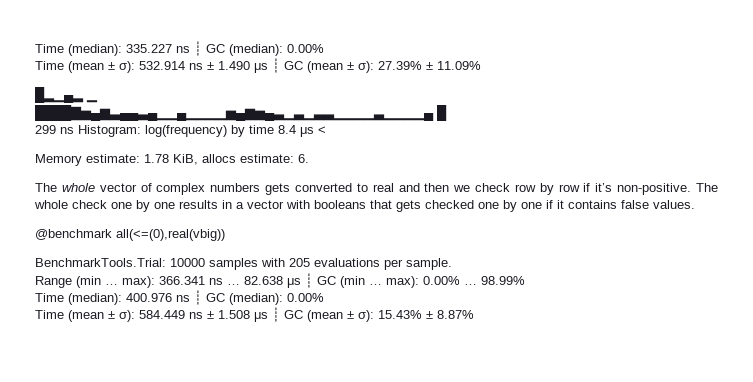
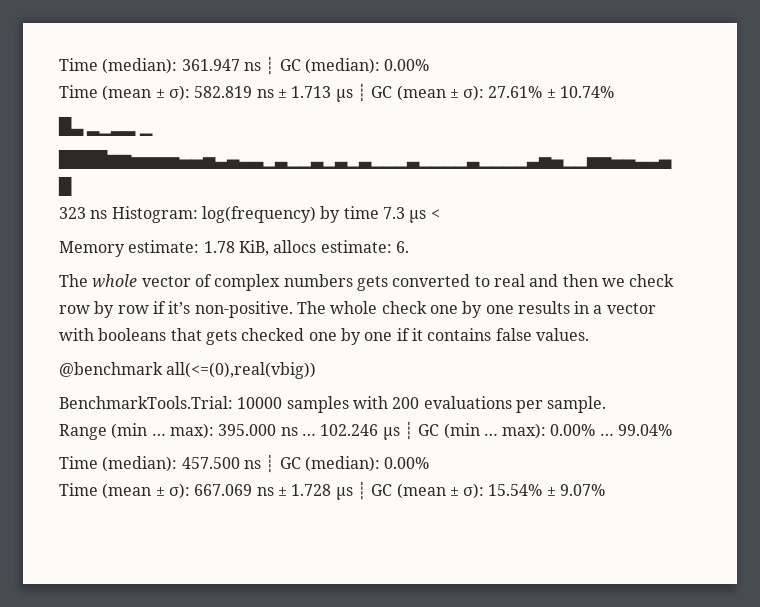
[35,41,324,56] [35,58,481,73] [35,87,84,103] Time (median): 335.227 ns ┊ GC (median): 0.00% // Time (mean ± σ): 532.914 ns ± 1.490 μs ┊ GC (mean ± σ): 27.39% ± 11.09% // █▂▁▄▂ -> [59,56,430,75] [59,83,615,102] [58,116,137,136] Time (median): 361.947 ns ┊ GC (median): 0.00% // Time (mean ± σ): 582.819 ns ± 1.713 μs ┊ GC (mean ± σ): 27.61% ± 10.74% // █▃ ▂▁▂▂
[35,105,434,121] ████▇▅▄▆▃▄▄▃▄▁▁▄▁▁▁▁▅▄▆▅▄▃▁▃▁▃▃▁▁▁▁▃▁▁▁▁▄ -> [58,149,672,169] ████▆▆▅▅▅▅▄▄▅▃▄▃▃▁▃▁▁▃▁▃▁▃▁▁▁▃▁▁▁▁▃▁▁▁▁▃▅▄▁▁▅▅▄▄▃▃▄
[35,125,56,134] 299 -> [59,207,86,219] 323
[278,125,296,134] 8.4 -> [382,207,405,219] 7.3
[289,258,310,267] 205 -> [392,397,420,409] 200
[159,276,205,285] 366.341 -> [218,424,277,436] 395.000
[244,276,283,285] 82.638 -> [320,424,379,436] 102.246
[481,276,525,285] [35,290,324,305] [35,307,474,322] 98.99% // Time (median): 400.976 ns ┊ GC (median): 0.00% // Time (mean ± σ): 584.449 ns ± 1.508 μs ┊ GC (mean ± σ): 15.43% ± 8.87% -> [618,424,673,436] [59,454,430,473] [59,481,606,500] 99.04% // Time (median): 457.500 ns ┊ GC (median): 0.00% // Time (mean ± σ): 667.069 ns ± 1.728 μs ┊ GC (mean ± σ): 15.54% ± 9.07%

